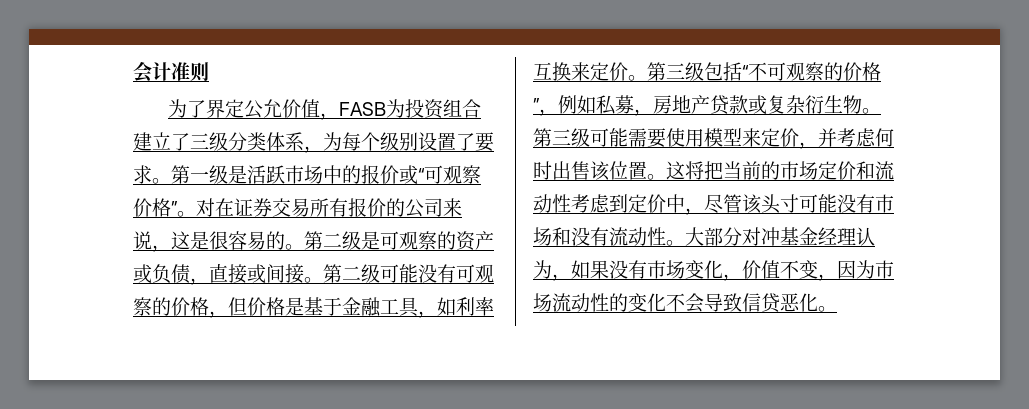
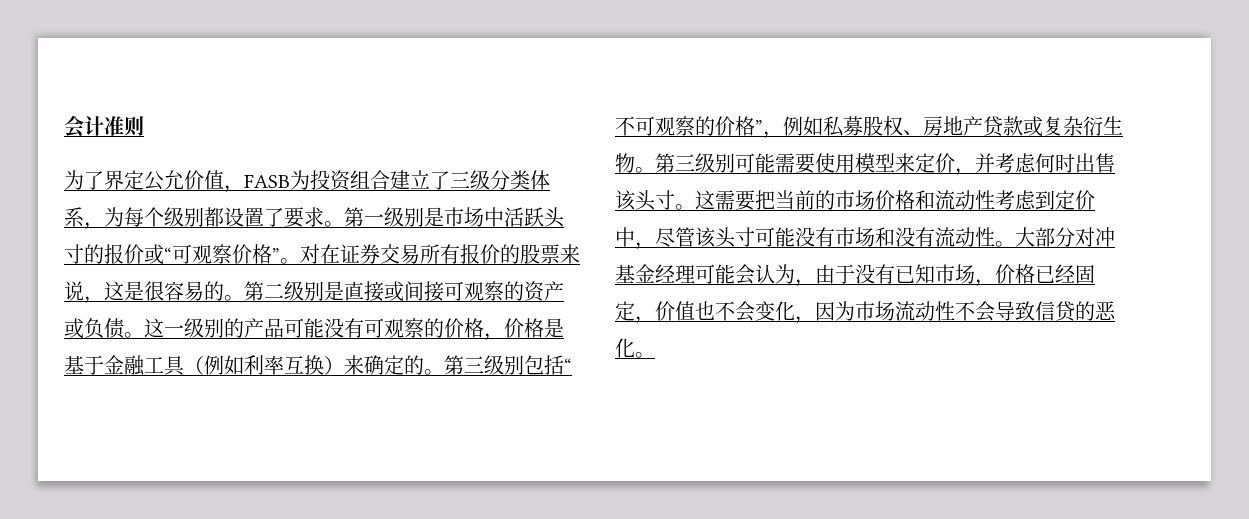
(418, 141) none -> [204,207,224,227] 都
[228,165,342,184] 是活跃市场中 -> [404,207,565,228] [64,244,84,264] 别是市场中活跃头寸
[405,198,443,218] 公司 -> [520,244,560,264] 股票
[361,231,380,250] 是 -> [304,281,444,302] 别是直接或间接
[190,264,380,285] ，直接或间接。第二级 -> [124,318,284,338] 。这一级别的产品
[228,297,247,316] 但 -> (504, 337) none
[418,311,437,318] ， -> [184,355,224,375] （例
[571,62,704,81] 来定价。第三级 -> [324,355,524,375] ）来确定的。第三级别
[634,109,653,116] ， -> [863,116,923,136] 股权、
(590, 137) none -> [715,153,735,173] 别
[609,161,704,180] 位置。这将 -> [635,190,755,211] 头寸。这需要
[818,161,856,180] 定价 -> [875,190,915,210] 价格
[856,227,875,246] [533,260,818,281] 认为，如果没有市场变化，价值不变 -> [695,264,1095,287] [615,301,795,324] 可能会认为，由于没有已知市场，价格已经固定，价值也不会变化
[609,293,666,312] 的变化 -> (955, 311) none
(781, 303) none -> [1075,301,1095,321] 的

